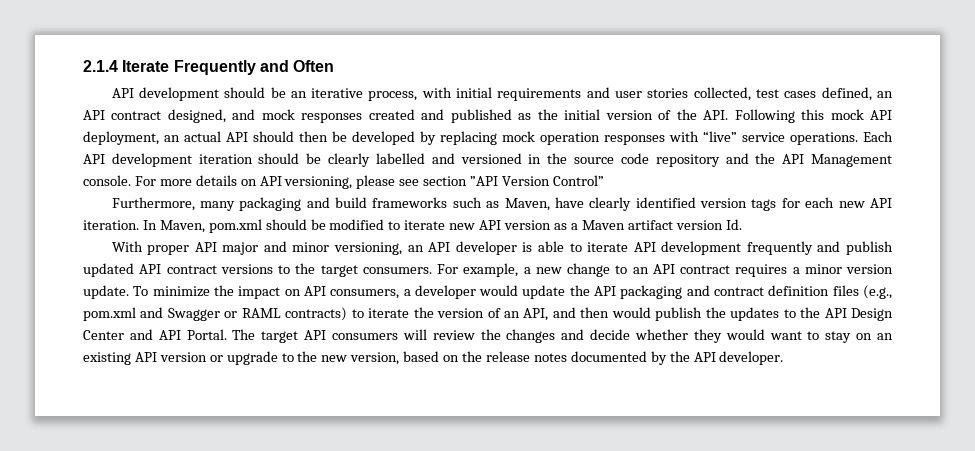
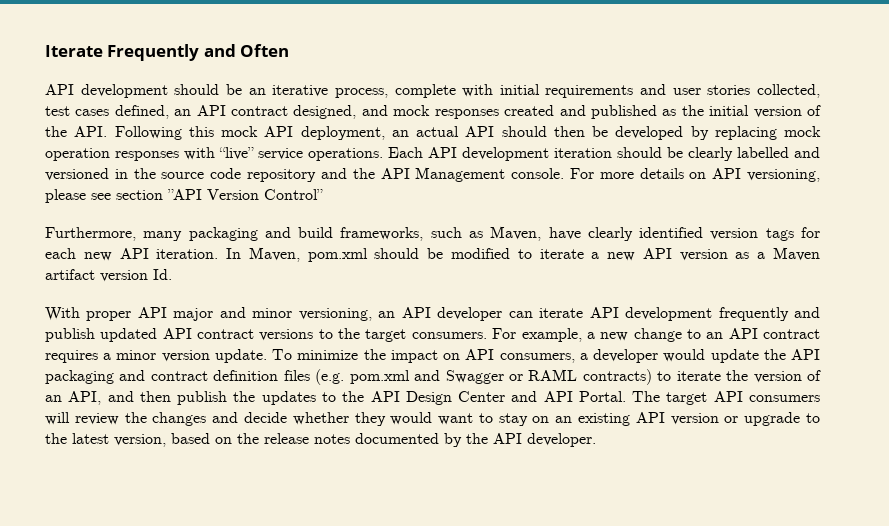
[83,60,118,72] 2.1.4 -> (45, 51) none
(418, 96) none -> [394,84,456,98] complete
[372,197,448,208] frameworks -> [340,227,424,241] frameworks,
(446, 225) none -> [591,252,600,259] a
[522,241,582,252] is able to -> [508,311,533,318] can
[862,285,892,299] (e.g., -> [315,369,345,385] (e.g.
[611,307,651,318] would -> (171, 396) none
[321,355,348,362] new -> [72,433,109,444] latest

